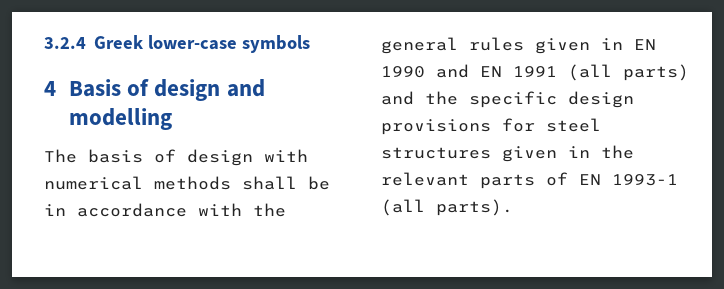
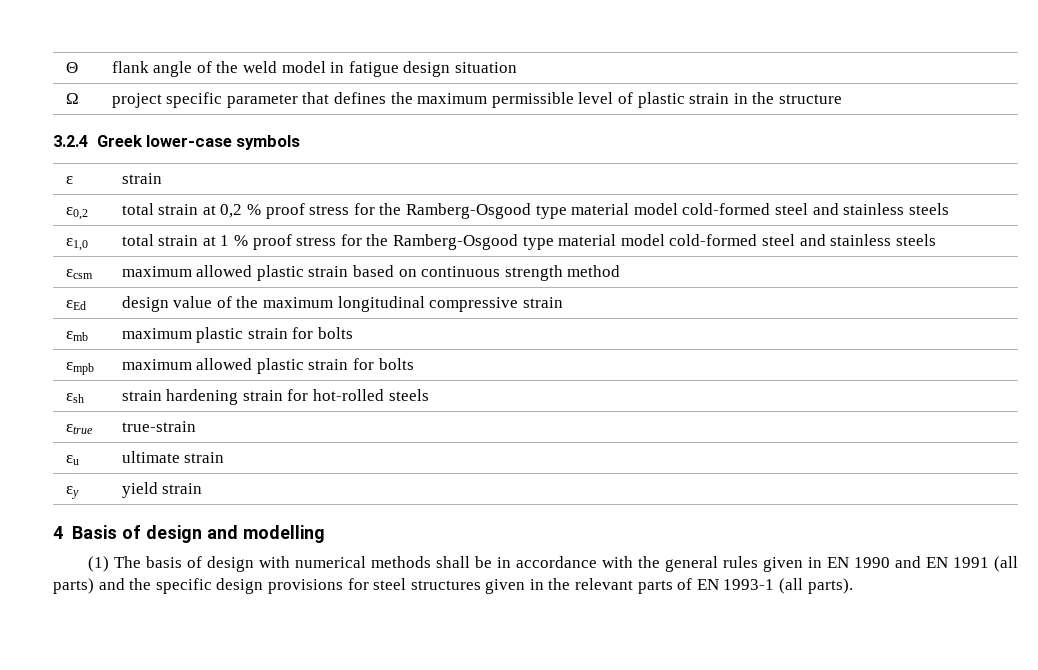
[44,35,310,53] 3.2.4 Greek lower-case symbols -> [65,62,78,73] [111,61,517,77] [65,93,79,104] [111,92,842,108] [53,135,301,150] [65,176,73,184] [121,173,162,184] [65,207,88,220] [121,203,949,219] [65,238,88,251] [121,234,936,250] [65,269,93,279] [121,265,621,281] [65,300,86,310] [121,296,563,312] [65,331,88,341] [121,327,354,343] [65,362,94,375] [121,358,414,374] [65,393,84,403] [121,389,429,405] [65,424,93,434] [121,421,196,432] [65,455,79,465] [121,451,225,463] [65,486,79,499] [121,482,203,498] Θ | flank angle of the weld model in fatigue design situation // Ω | project specific parameter that defines the maximum permissible level of plastic strain in the structure // 3.2.4 Greek lower-case symbols // ε | strain // ε0,2 | total strain at 0,2 % proof stress for the Ramberg-Osgood type material model cold-formed steel and stainless steels // ε1,0 | total strain at 1 % proof stress for the Ramberg-Osgood type material model cold-formed steel and stainless steels // εcsm | maximum allowed plastic strain based on continuous strength method // εEd | design value of the maximum longitudinal compressive strain // εmb | maximum plastic strain for bolts // εmpb | maximum allowed plastic strain for bolts // εsh | strain hardening strain for hot-rolled steels // εtrue | true-strain // εu | ultimate strain // εy | yield strain
(172, 119) none -> [87,556,109,572] (1)

